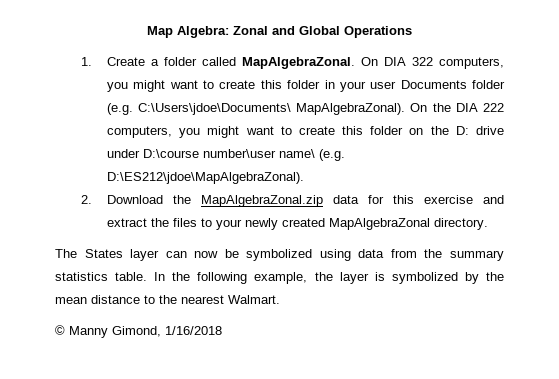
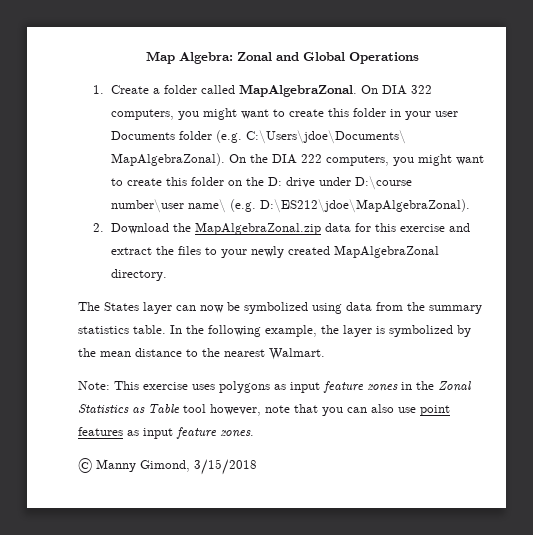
(280, 299) none -> [78,381,471,393] [78,404,450,416] [78,427,254,439] // Note: This exercise uses polygons as input feature zones in the Zonal Statistics as Table tool however, note that you can also use point features as input feature zones.
[165,326,222,335] 1/16/2018 -> [194,459,257,475] 3/15/2018

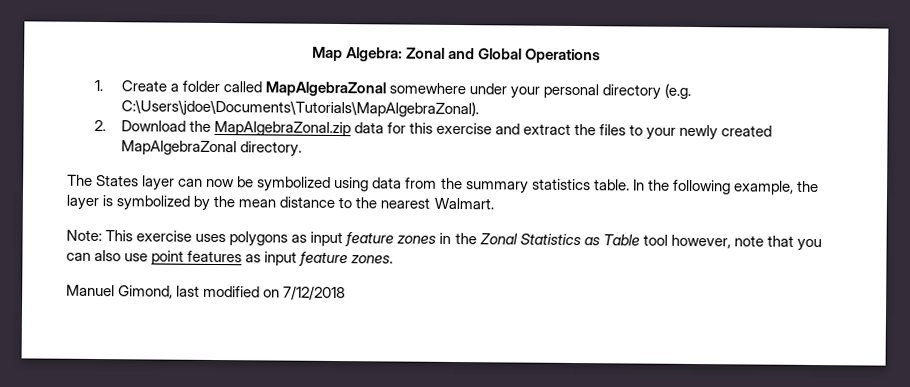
[238,84,432,97] [110,108,458,120] [110,130,406,144] [110,153,484,166] [110,176,412,190] [110,199,470,213] MapAlgebraZonal. On DIA 322 computers, you might want to create this folder in your user Documents folder (e.g. C:\Users\jdoe\Documents\ MapAlgebraZonal). On the DIA 222 computers, you might want to create this folder on the D: drive under D:\course number\user name\ (e.g. D:\ES212\jdoe\MapAlgebraZonal). -> [264,81,692,100] [120,99,479,119] MapAlgebraZonal somewhere under your personal directory (e.g. C:\Users\jdoe\Documents\Tutorials\MapAlgebraZonal).
[78,458,257,475] © Manny Gimond, 3/15/2018 -> [66,284,347,301] Manuel Gimond, last modified on 7/12/2018

